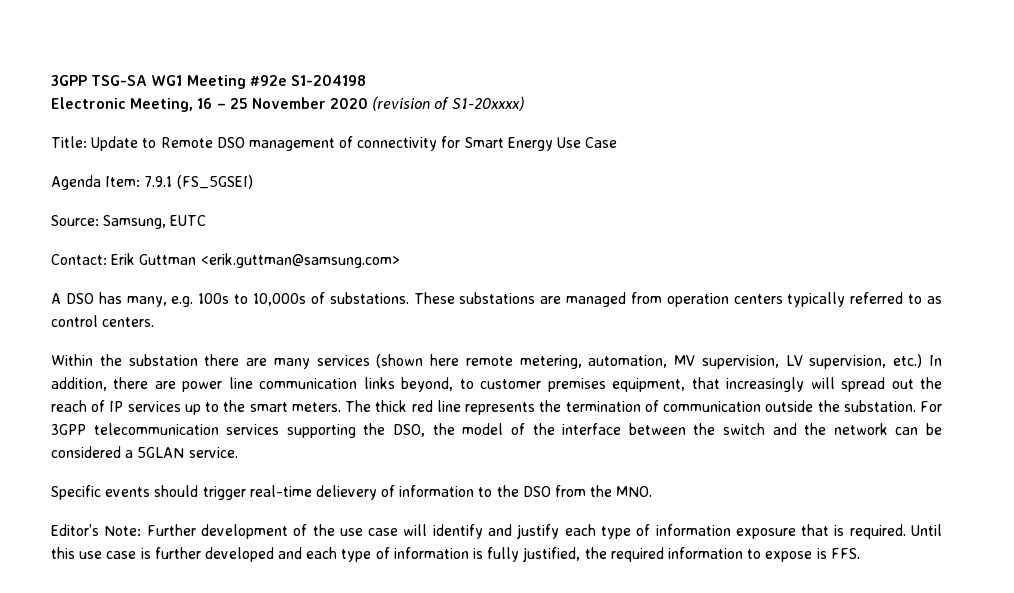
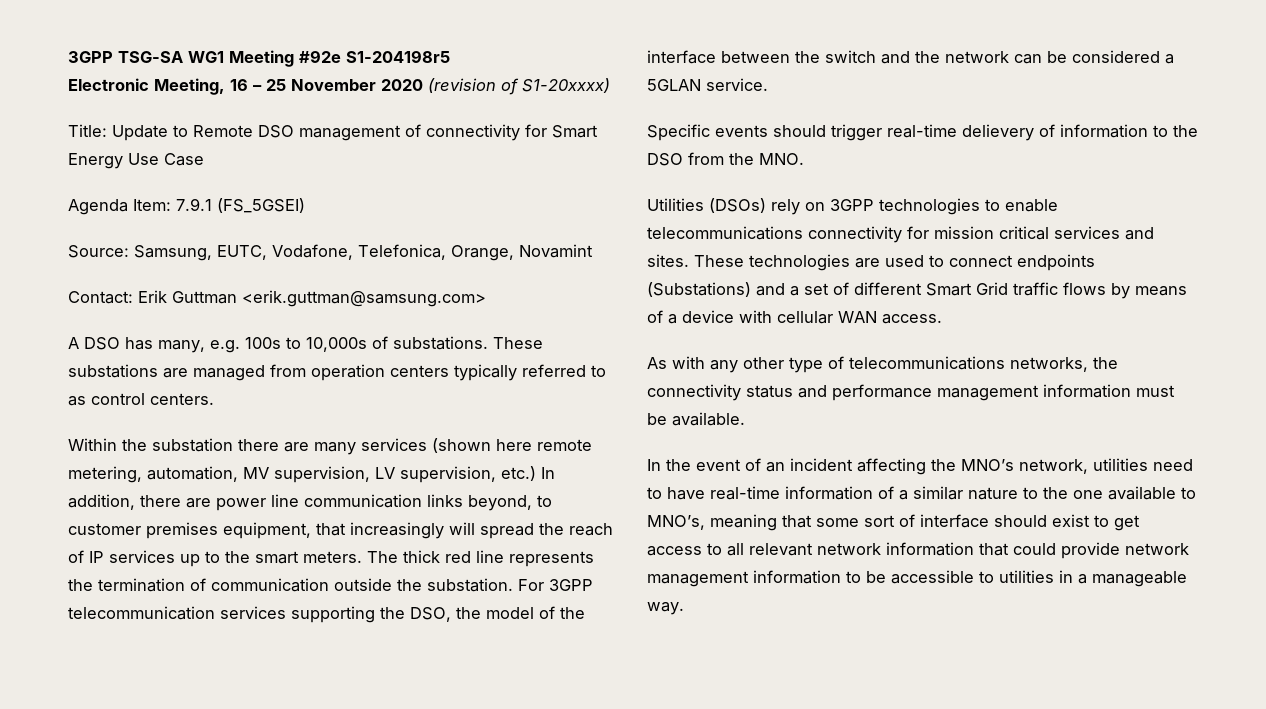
[290,75,366,86] S1-204198 -> [346,50,450,63] S1-204198r5
[170,215,207,226] EUTC -> [217,244,593,261] EUTC, Vodafone, Telefonica, Orange, Novamint
[891,379,914,389] out -> (534, 531) none
[51,524,942,539] [51,547,860,562] Editor’s Note: Further development of the use case will identify and justify each type of information exposure that is required. Until this use case is further developed and each type of information is fully justified, the required information to expose is FFS. -> [647,198,1058,215] [647,226,1154,243] [647,254,1095,271] [647,282,1187,299] [647,310,942,324] [647,356,1118,373] [647,384,1175,401] [647,412,745,426] [647,458,1193,475] [647,486,1196,500] [647,514,1140,531] [647,542,1189,559] [647,570,1187,587] [647,602,684,615] Utilities (DSOs) rely on 3GPP technologies to enable telecommunications connectivity for mission critical services and sites. These technologies are used to connect endpoints (Substations) and a set of different Smart Grid traffic flows by means of a device with cellular WAN access. // As with any other type of telecommunications networks, the connectivity status and performance management information must be available. // In the event of an incident affecting the MNO’s network, utilities need to have real-time information of a similar nature to the one available to MNO’s, meaning that some sort of interface should exist to get access to all relevant network information that could provide network management information to be accessible to utilities in a manageable way.

